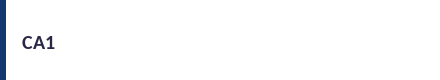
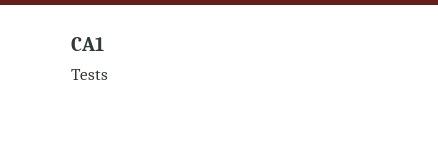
(55, 42) none -> [71,69,108,80] // Tests

